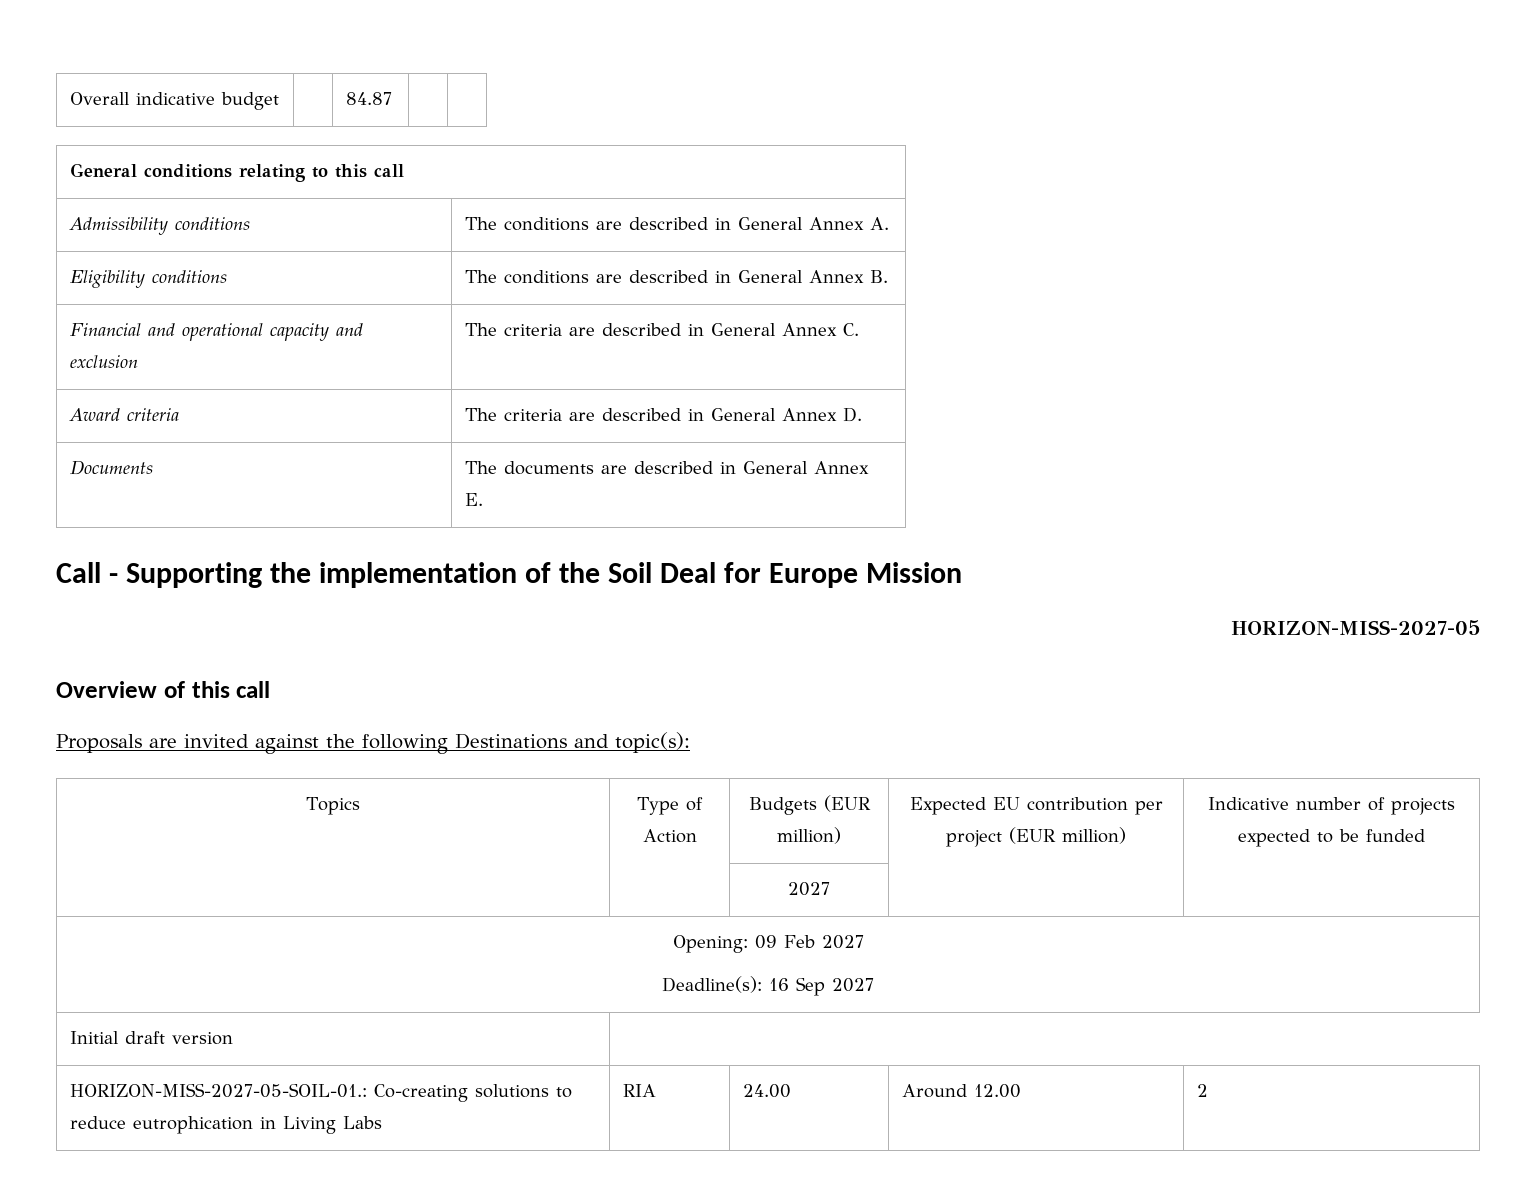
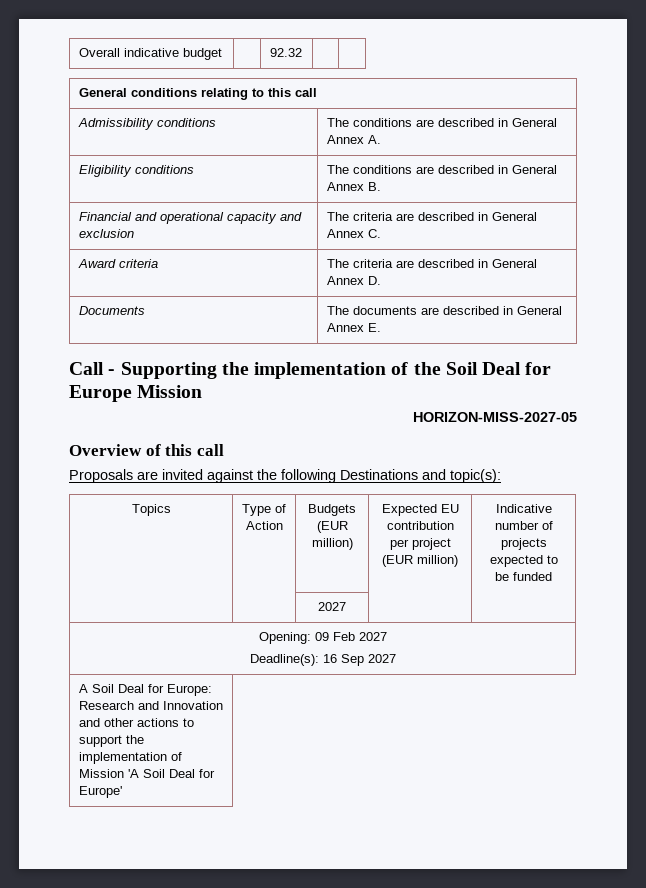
[346,92,393,105] 84.87 -> [269,48,302,57] 92.32
[70,1031,234,1045] [70,1083,573,1102] [70,1116,383,1134] [623,1084,657,1097] [743,1084,792,1098] [902,1084,1022,1098] [1197,1084,1209,1097] Initial draft version // HORIZON-MISS-2027-05-SOIL-01.: Co-creating solutions to reduce eutrophication in Living Labs | RIA | 24.00 | Around 12.00 | 2 -> [78,684,212,696] [78,701,223,710] [78,718,194,727] [78,735,144,747] [78,752,182,764] [78,769,215,778] [78,786,122,798] A Soil Deal for Europe: Research and Innovation and other actions to support the implementation of Mission 'A Soil Deal for Europe'

